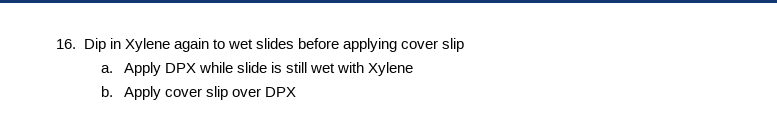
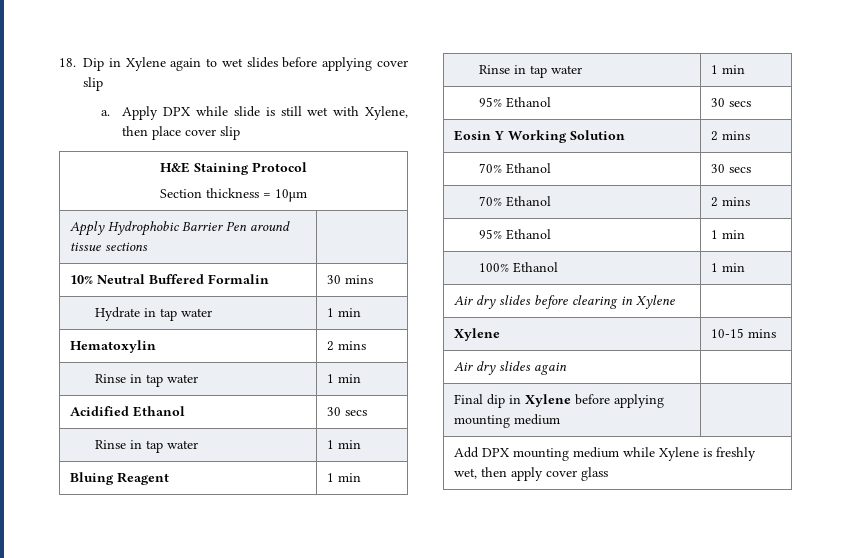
[56,39,76,49] 16. -> [59,58,76,67] 18.
[368,62,414,76] [101,86,297,100] Xylene // b. Apply cover slip over DPX -> [365,106,409,120] [122,126,241,140] [160,162,307,175] [160,188,307,202] [69,221,290,236] [69,242,148,251] [69,274,269,284] [326,275,373,284] [95,307,213,321] [326,308,361,317] [69,340,156,353] [326,341,366,351] [95,374,199,387] [326,374,361,383] [69,406,185,417] [326,407,367,416] [95,440,199,453] [326,440,361,449] [69,472,169,485] [326,473,361,482] [479,65,583,78] [710,65,745,74] [479,97,552,108] [710,98,751,107] [453,130,625,143] [710,131,750,141] [479,163,552,174] [710,164,751,173] [479,196,552,207] [710,197,750,207] [479,229,552,240] [710,230,745,239] [479,262,559,273] [710,263,745,272] [453,295,675,309] [453,328,500,341] [710,328,776,338] [453,361,567,375] [453,394,664,408] [453,414,560,428] [453,447,756,461] [453,467,608,481] Xylene, then place cover slip // H&E Staining Protocol // Section thickness = 10μm // Apply Hydrophobic Barrier Pen around tissue sections | // 10% Neutral Buffered Formalin | 30 mins // Hydrate in tap water | 1 min // Hematoxylin | 2 mins // Rinse in tap water | 1 min // Acidified Ethanol | 30 secs // Rinse in tap water | 1 min // Bluing Reagent | 1 min // Rinse in tap water | 1 min // 95% Ethanol | 30 secs // Eosin Y Working Solution | 2 mins // 70% Ethanol | 30 secs // 70% Ethanol | 2 mins // 95% Ethanol | 1 min // 100% Ethanol | 1 min // Air dry slides before clearing in Xylene | // Xylene | 10-15 mins // Air dry slides again | // Final dip in Xylene before applying mounting medium | // Add DPX mounting medium while Xylene is freshly wet, then apply cover glass

